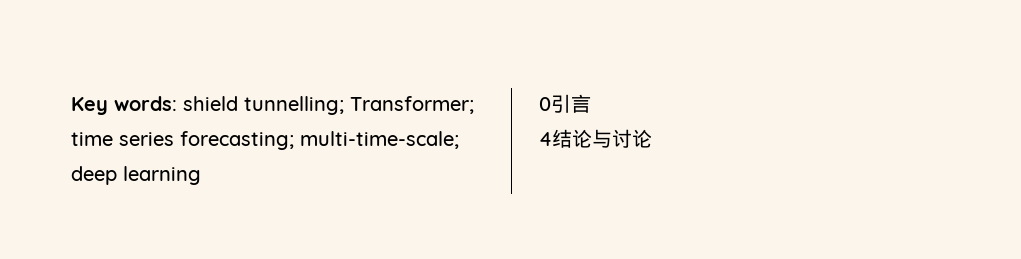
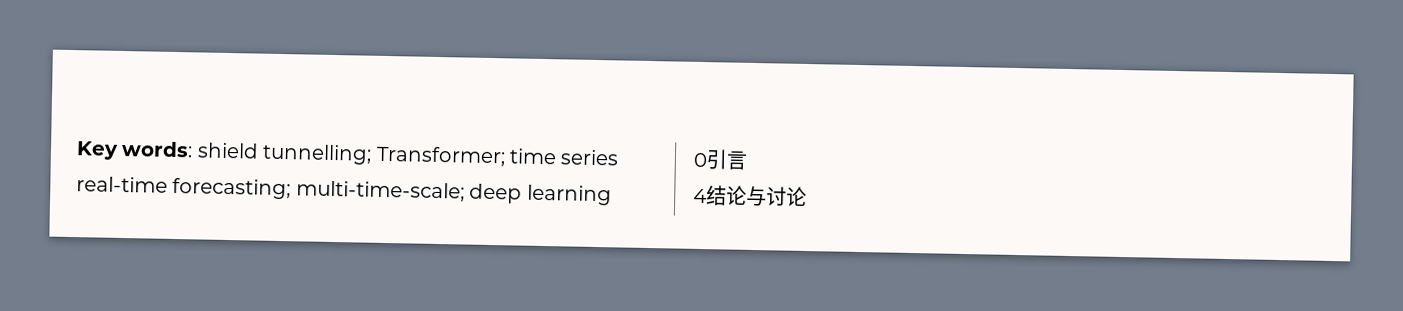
(174, 139) none -> [76,176,168,193] real-time

